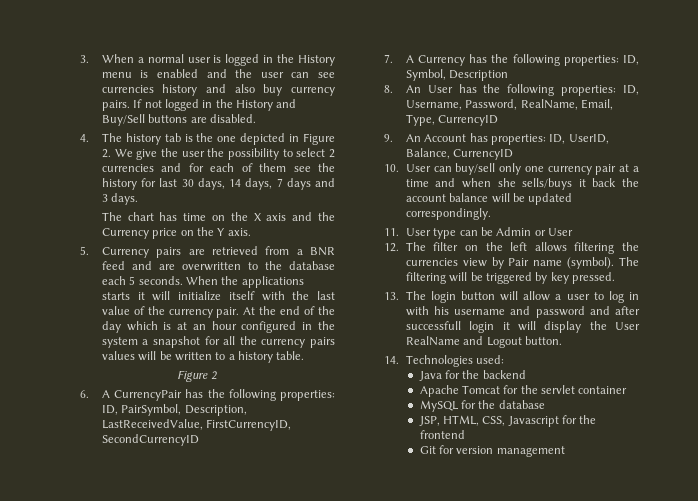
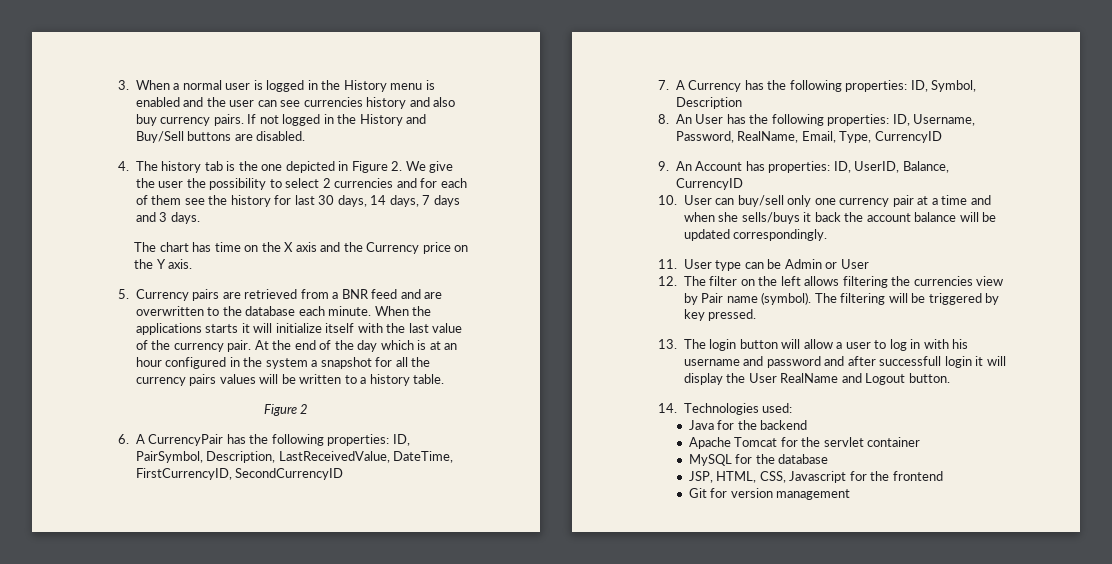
[129,276,183,285] 5 seconds. -> [328,306,372,316] minute.
(203, 424) none -> [393,451,454,463] DateTime,

